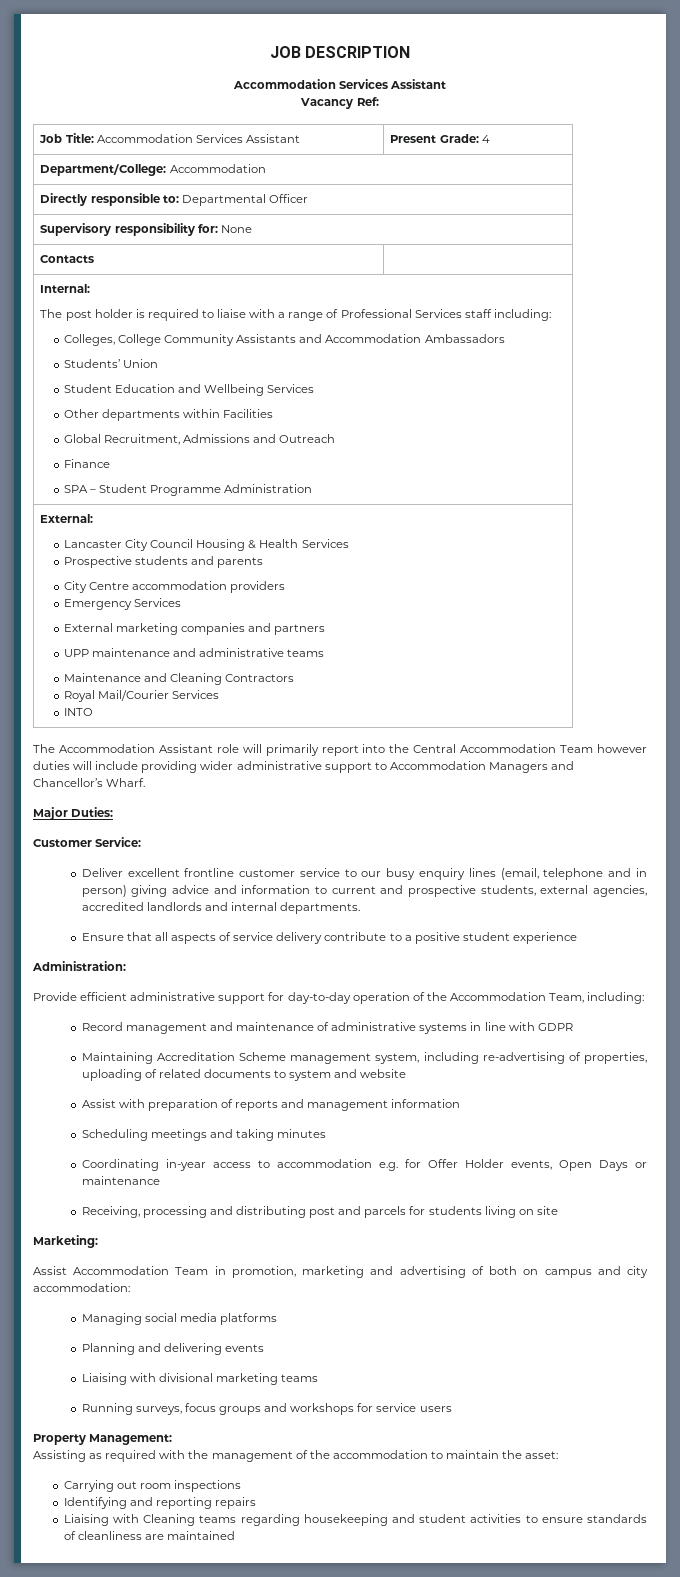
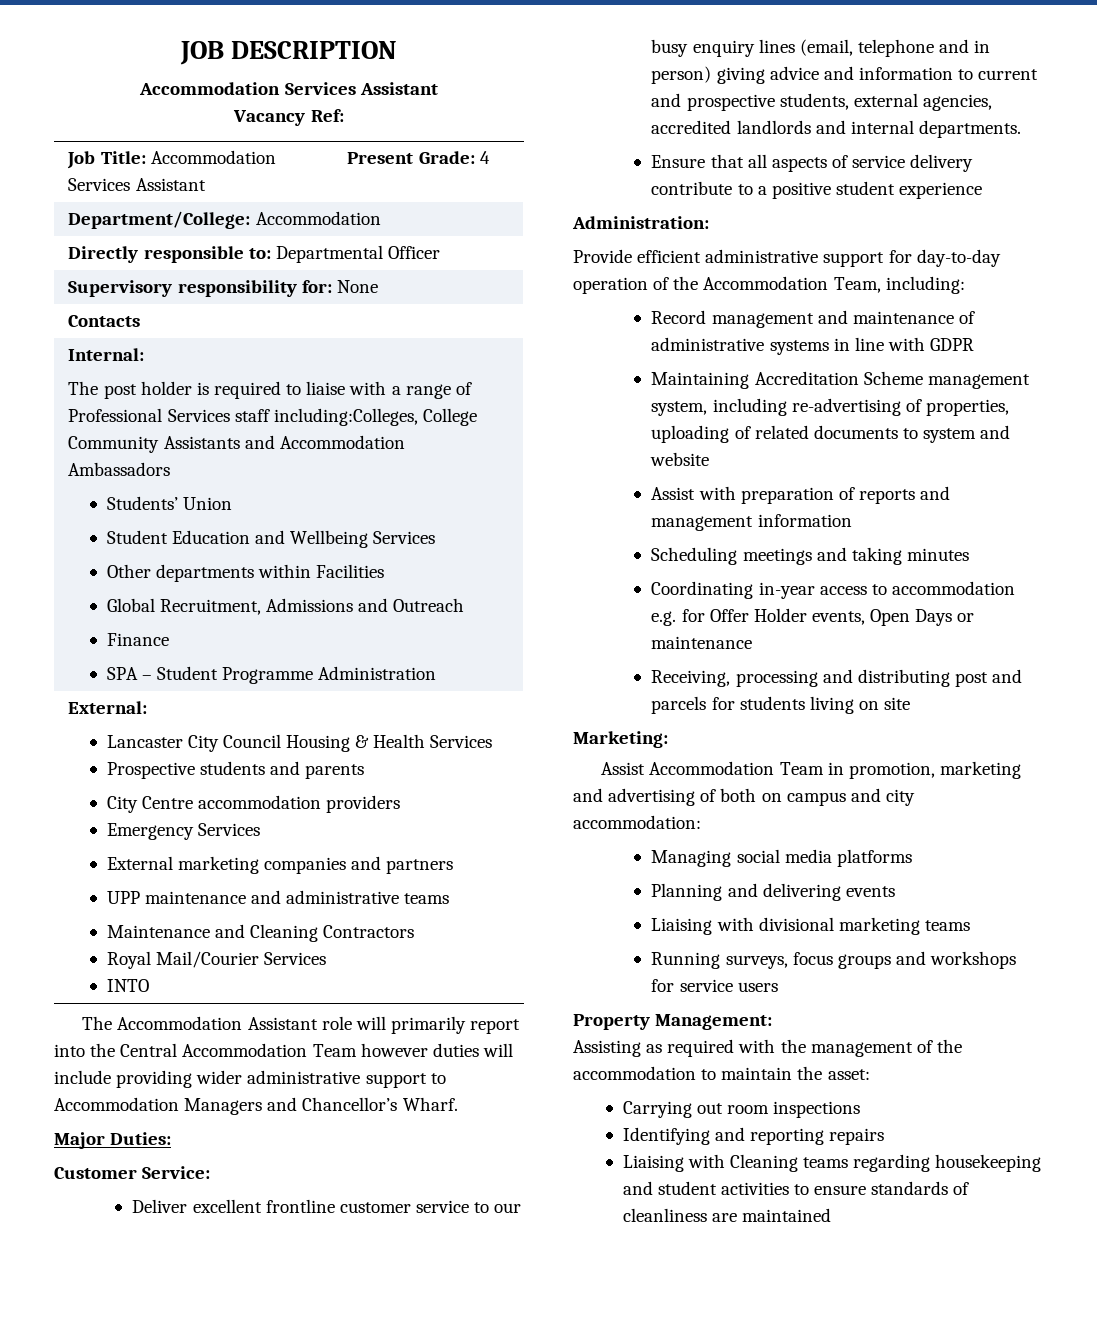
[493,309,551,321] [63,334,115,346] including: // Colleges, -> [273,408,418,426] including:Colleges,

